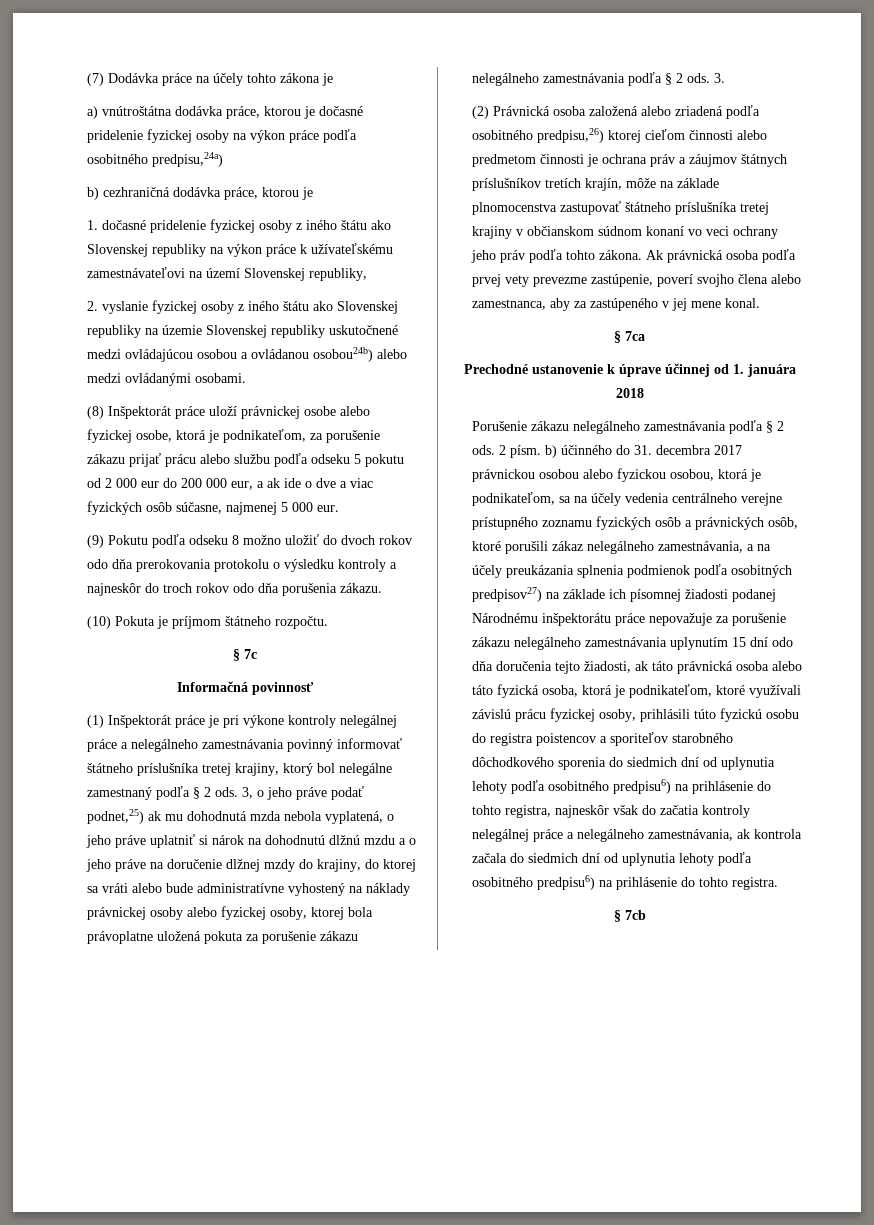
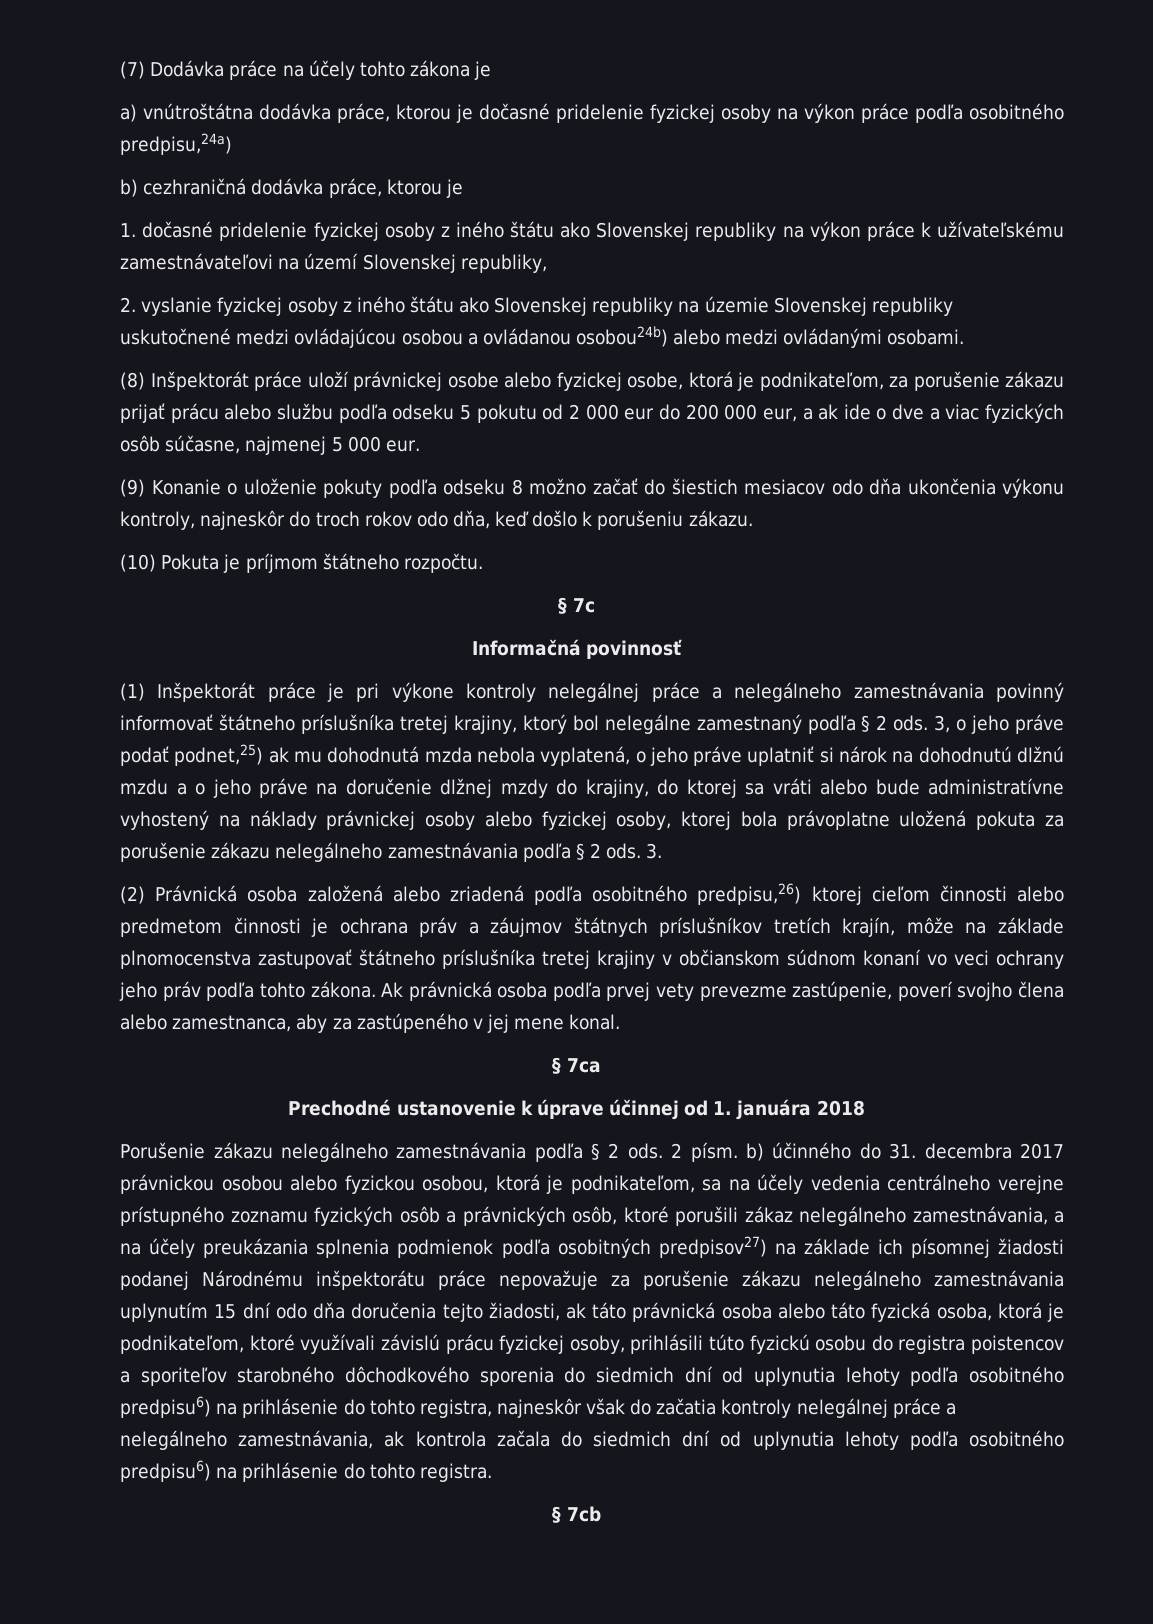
[107,534,412,548] [86,559,397,572] Pokutu podľa odseku 8 možno uložiť do dvoch rokov odo dňa prerokovania protokolu o výsledku kontroly a -> [151,478,1065,498] [120,511,196,530] Konanie o uloženie pokuty podľa odseku 8 možno začať do šiestich mesiacov odo dňa ukončenia výkonu kontroly,
[257,583,337,596] dňa porušenia -> [452,510,684,530] dňa, keď došlo k porušeniu

